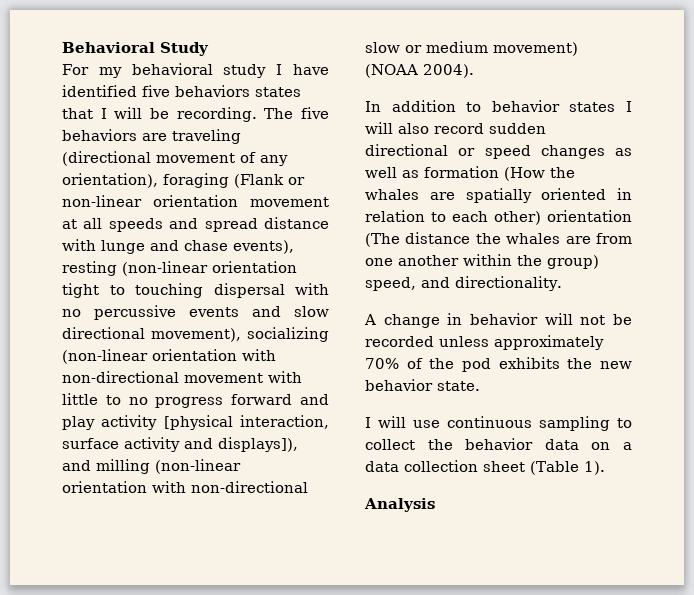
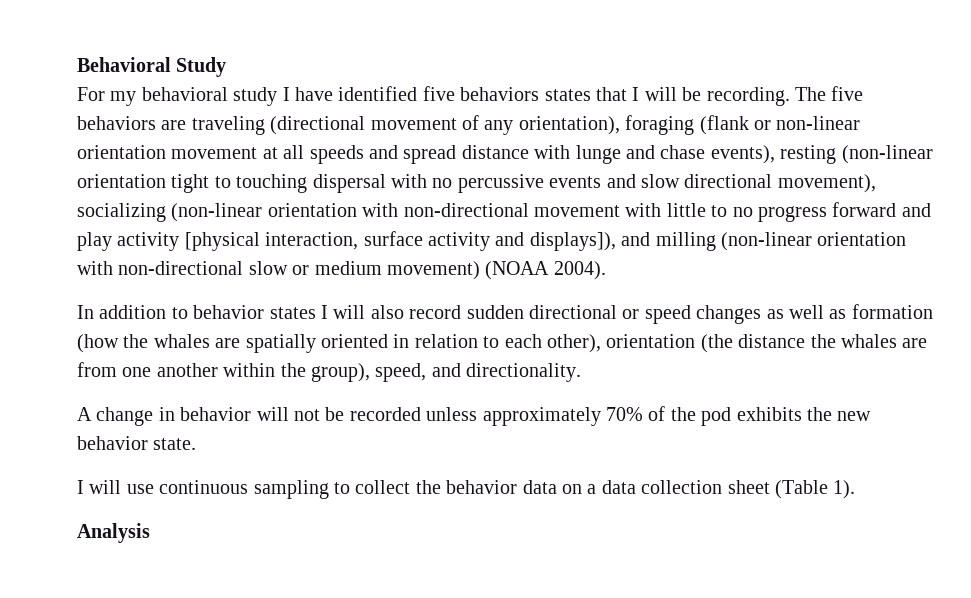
[234,174,284,188] (Flank -> [699,115,749,135] (flank
[504,167,545,181] (How -> [77,334,119,353] (how
[494,210,632,225] [365,233,400,247] other) orientation (The -> [546,334,733,353] other), orientation (the
[547,255,599,269] group) -> [311,363,370,382] group),

